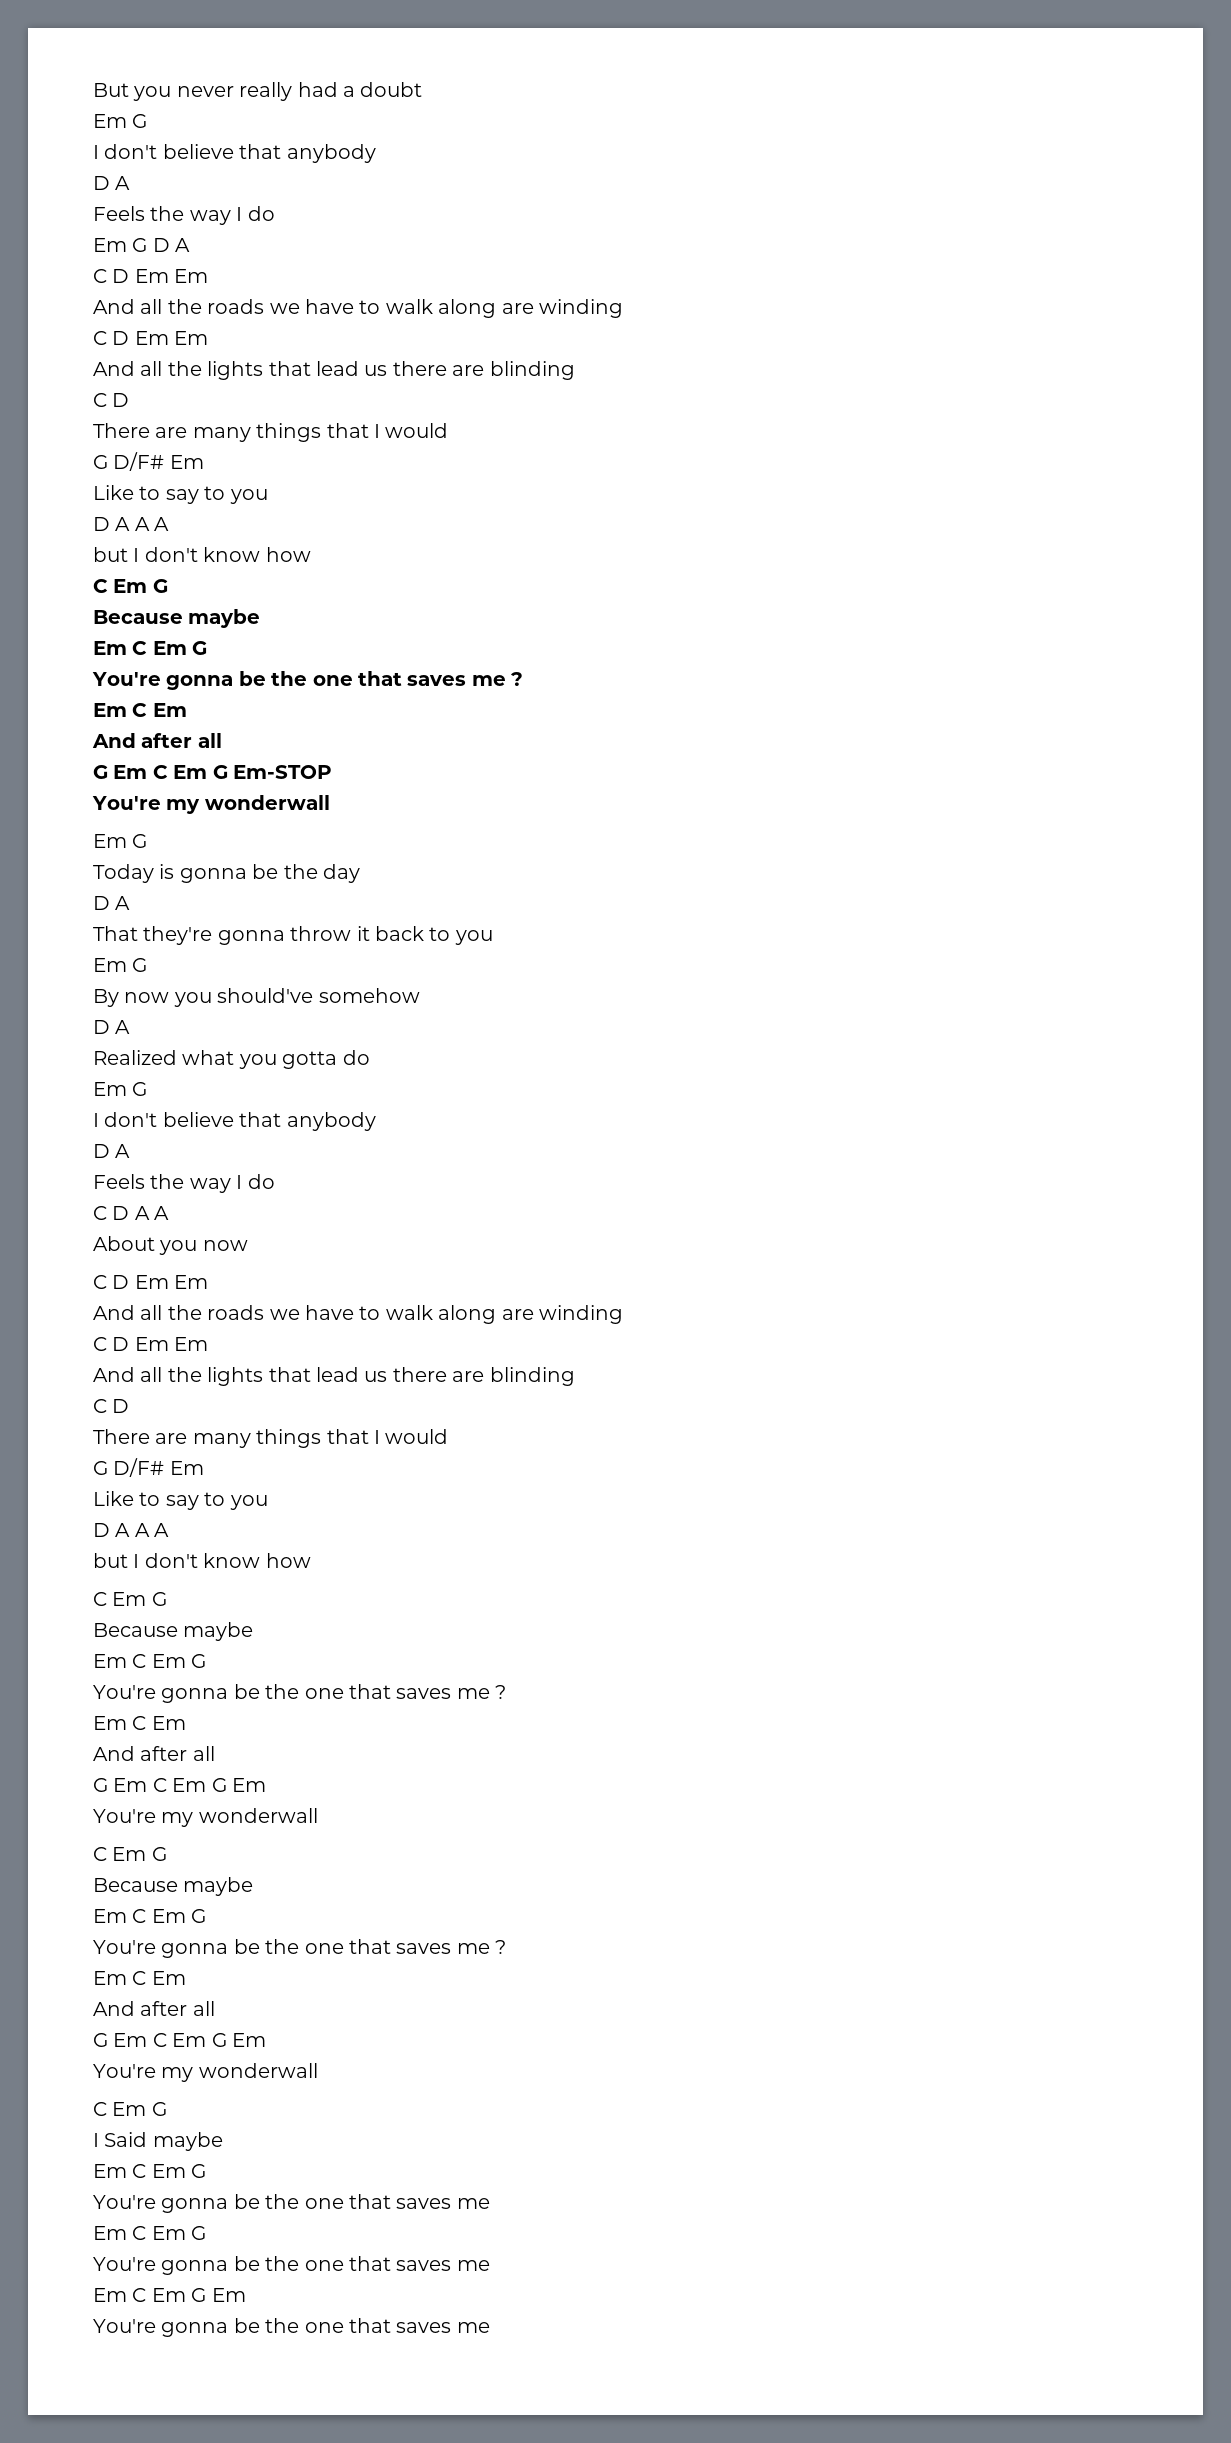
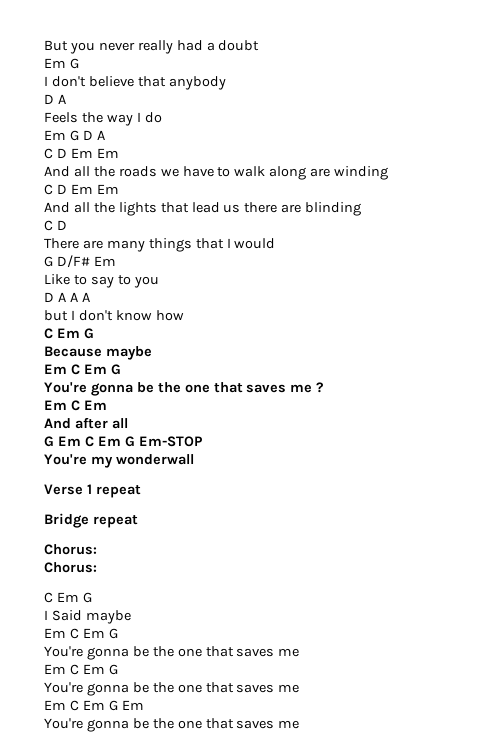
[93,834,148,848] [93,864,360,883] [93,896,131,910] [93,926,493,945] [93,958,148,972] [93,988,420,1007] [93,1020,131,1034] [93,1050,370,1069] [93,1082,148,1096] [93,1112,376,1131] [93,1144,131,1158] [93,1174,275,1193] [93,1206,170,1220] [93,1236,248,1255] [93,1275,209,1289] [93,1305,623,1324] [93,1337,209,1351] [93,1367,575,1386] [93,1399,130,1413] [93,1429,449,1448] [93,1458,204,1477] [93,1491,268,1510] [93,1523,170,1537] [93,1553,311,1568] [93,1592,167,1606] [93,1622,254,1641] [93,1654,207,1668] [93,1684,507,1703] [93,1716,186,1730] [93,1746,215,1761] [93,1778,266,1792] [93,1808,318,1827] [93,1847,167,1861] [93,1877,254,1896] [93,1909,207,1923] [93,1939,507,1958] [93,1971,186,1985] [93,2001,215,2016] [93,2033,266,2047] [93,2063,318,2082] Em G // Today is gonna be the day // D A // That they're gonna throw it back to you // Em G // By now you should've somehow // D A // Realized what you gotta do // Em G // I don't believe that anybody // D A // Feels the way I do // C D A A // About you now // C D Em Em // And all the roads we have to walk along are winding // C D Em Em // And all the lights that lead us there are blinding // C D // There are many things that I would // G D/F# Em // Like to say to you // D A A A // but I don't know how // C Em G // Because maybe // Em C Em G // You're gonna be the one that saves me ? // Em C Em // And after all // G Em C Em G Em // You're my wonderwall // C Em G // Because maybe // Em C Em G // You're gonna be the one that saves me ? // Em C Em // And after all // G Em C Em G Em // You're my wonderwall -> [44,484,141,498] [44,513,138,528] [44,544,97,555] [44,562,97,573] Verse 1 repeat // Bridge repeat // Chorus: // Chorus:

